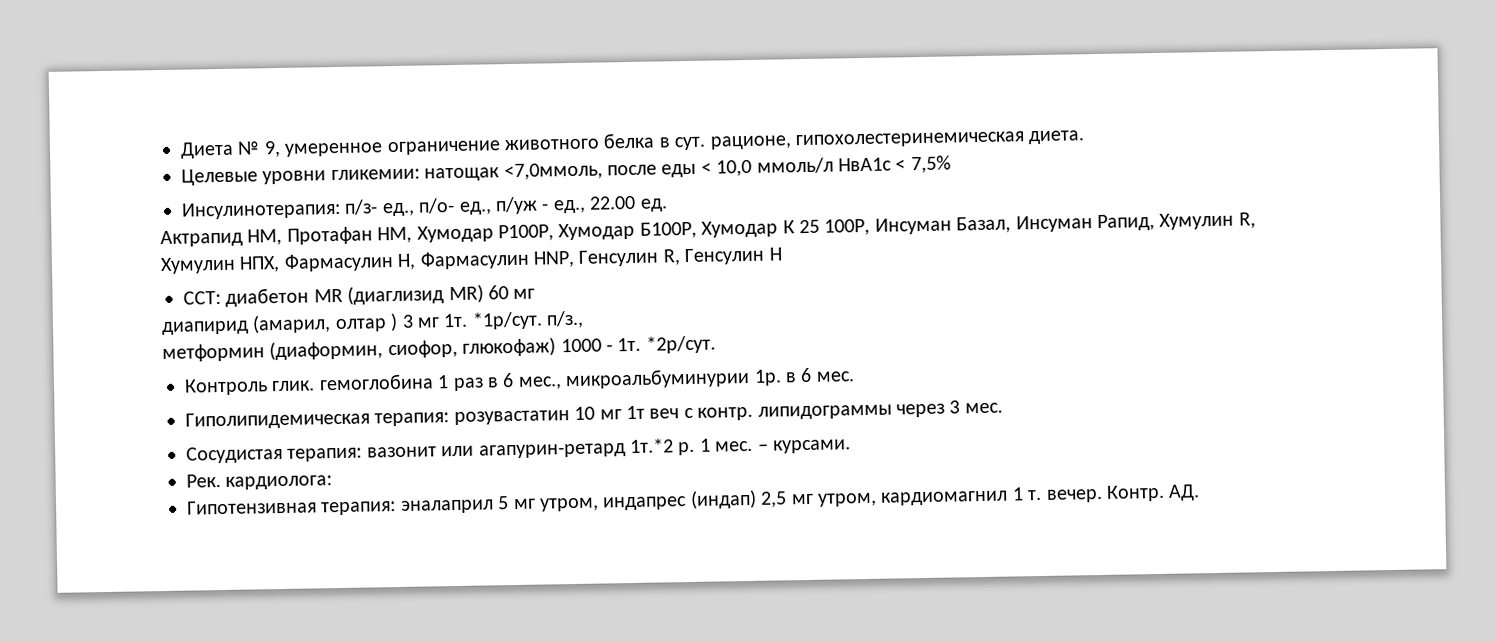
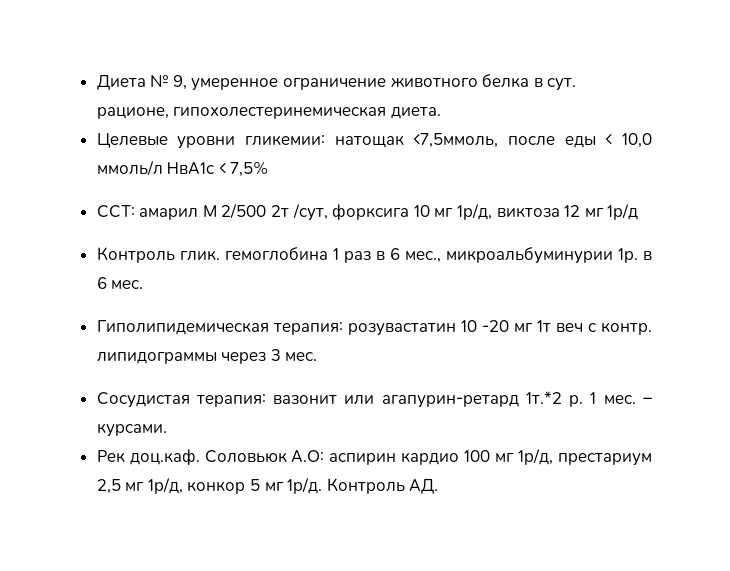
[503,162,603,181] <7,0ммоль, -> [413,133,499,148] <7,5ммоль,
[181,195,668,220] [160,212,1256,248] [160,247,782,275] [183,284,536,307] [161,310,585,336] [162,335,716,363] Инсулинотерапия: п/з- ед., п/о- ед., п/уж - ед., 22.00 ед. // Актрапид НМ, Протафан НМ, Хумодар Р100Р, Хумодар Б100Р, Хумодар К 25 100Р, Инсуман Базал, Инсуман Рапид, Хумулин R, Хумулин НПХ, Фармасулин Н, Фармасулин НNР, Генсулин R, Генсулин Н // ССТ: диабетон МR (диаглизид МR) 60 мг // диапирид (амарил, олтар ) 3 мг 1т. *1р/сут. п/з., // метформин (диаформин, сиофор, глюкофаж) 1000 - 1т. *2р/сут. -> [96,203,639,221] ССТ: амарил М 2/500 2т /сут, форксига 10 мг 1р/д, виктоза 12 мг 1р/д
(596, 413) none -> [481,320,509,332] -20
[186,474,333,490] [187,484,1165,516] Рек. кардиолога: // Гипотензивная терапия: эналаприл 5 мг утром, индапрес (индап) 2,5 мг утром, кардиомагнил 1 т. вечер. Контр. -> [96,448,652,466] [96,477,405,494] Рек доц.каф. Соловьюк А.О: аспирин кардио 100 мг 1р/д, престариум 2,5 мг 1р/д, конкор 5 мг 1р/д. Контроль

